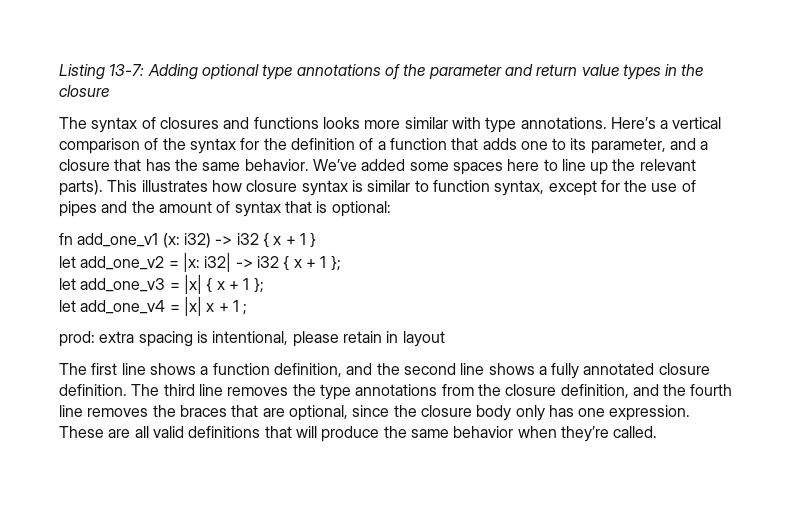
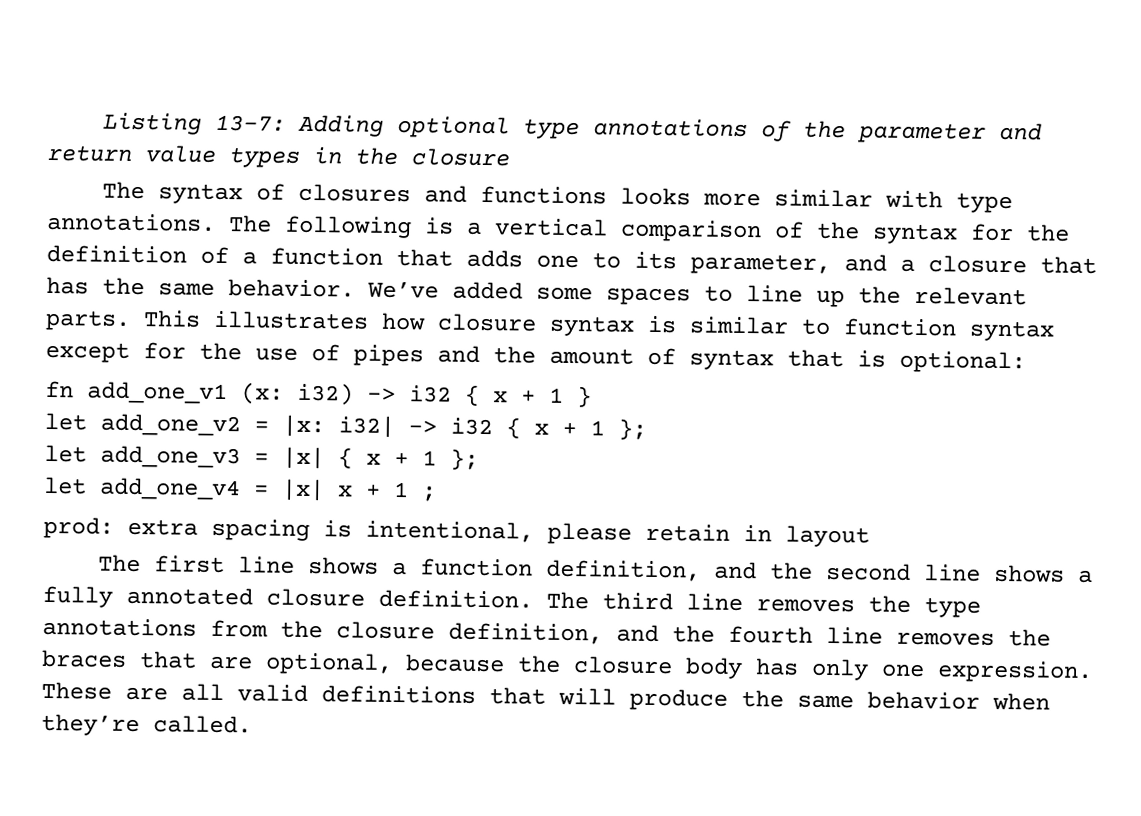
[610,117,656,129] Here’s -> [229,215,454,239] The following is
[507,159,540,171] here -> (691, 296) none
[59,180,103,196] parts). -> [45,309,131,331] parts.
[494,180,545,196] syntax, -> [969,320,1055,342] syntax
[352,405,390,417] since -> [405,654,505,673] because
[515,405,574,421] only has -> [755,658,869,681] has only

